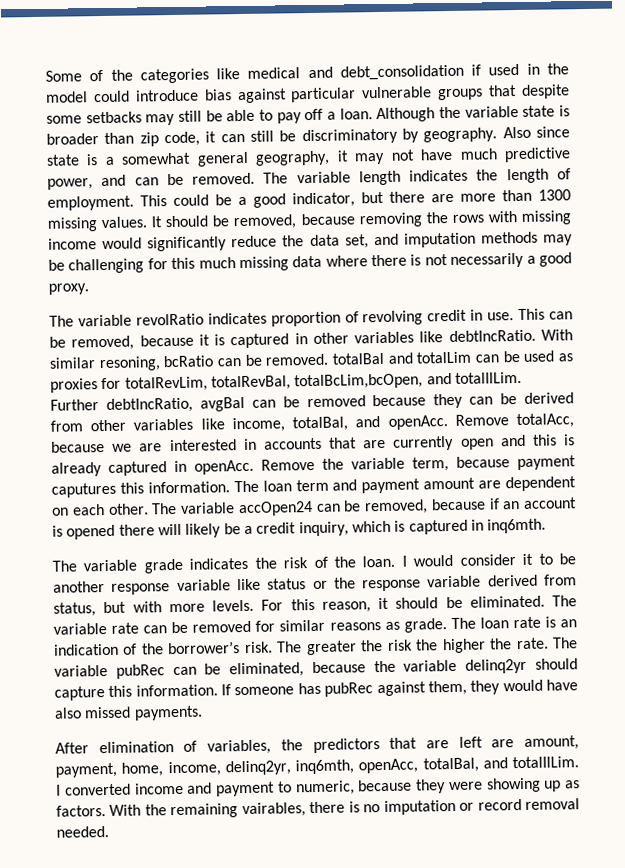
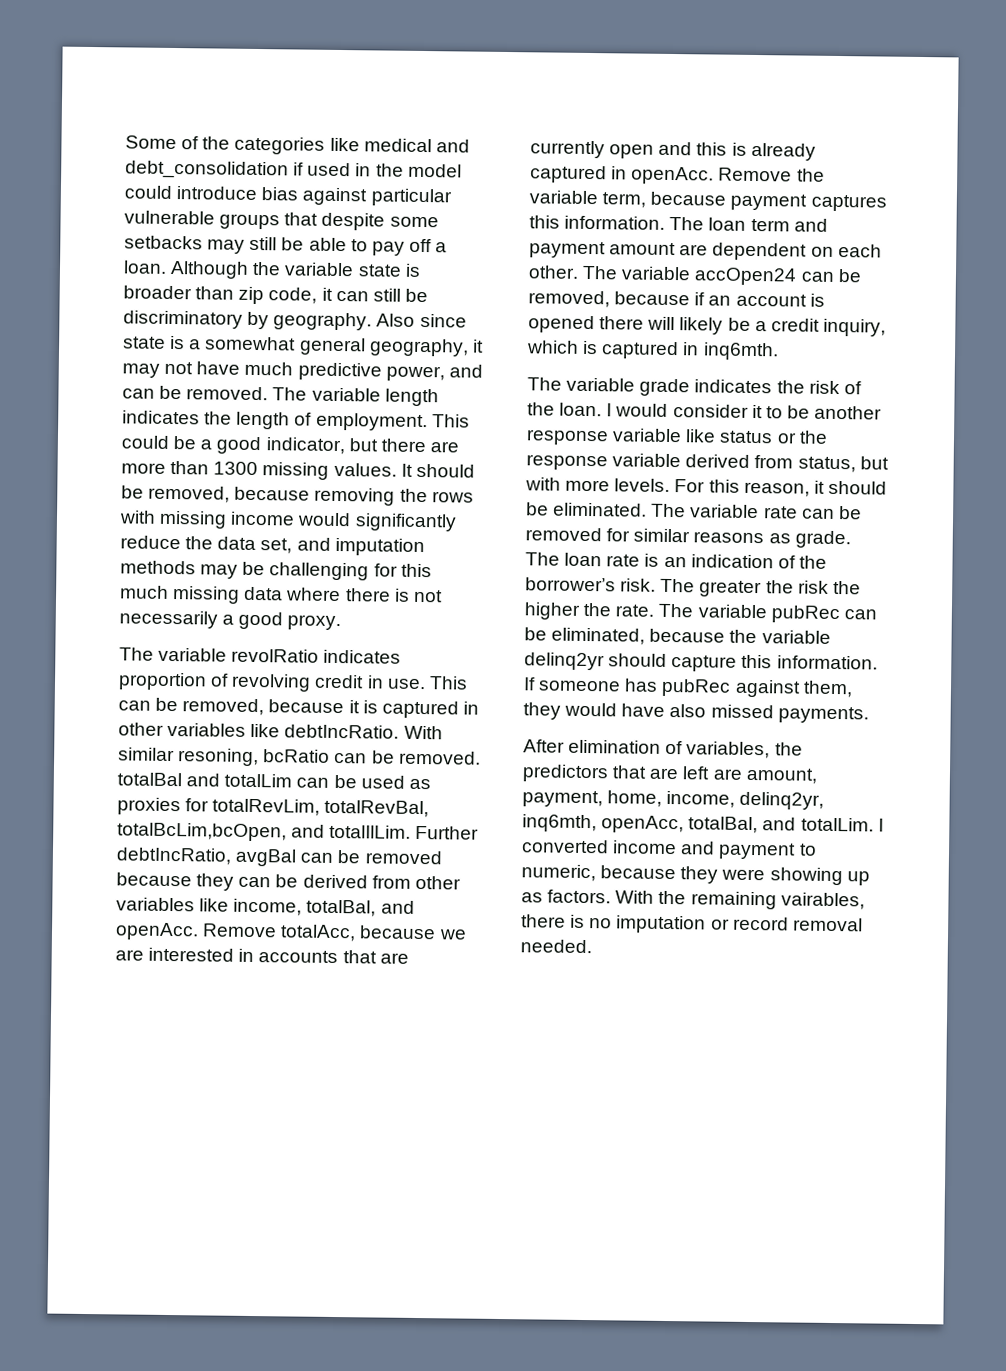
[51,482,116,498] caputures -> [810,194,887,212] captures
[512,756,579,769] totalIlLim. -> [800,817,874,832] totalLim.

